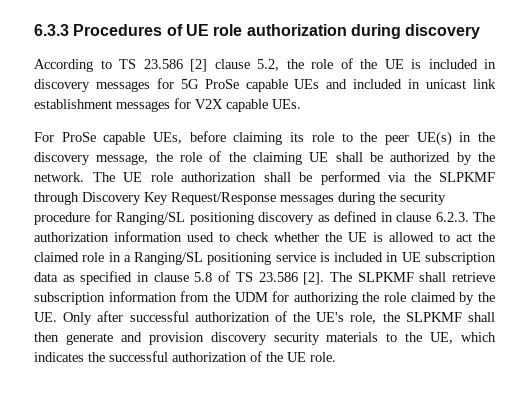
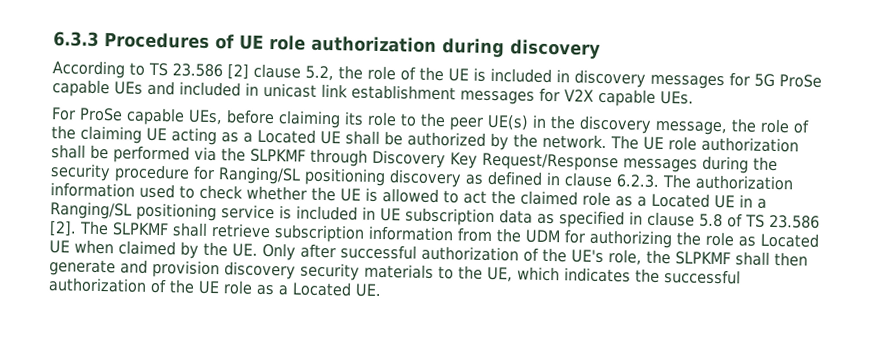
(329, 157) none -> [171,127,341,146] acting as a Located UE
(105, 257) none -> [615,192,735,209] as a Located UE
(407, 297) none -> [738,232,820,248] [49,239,114,255] as Located UE when
[310,352,336,362] role. -> [223,280,382,298] role as a Located UE.

